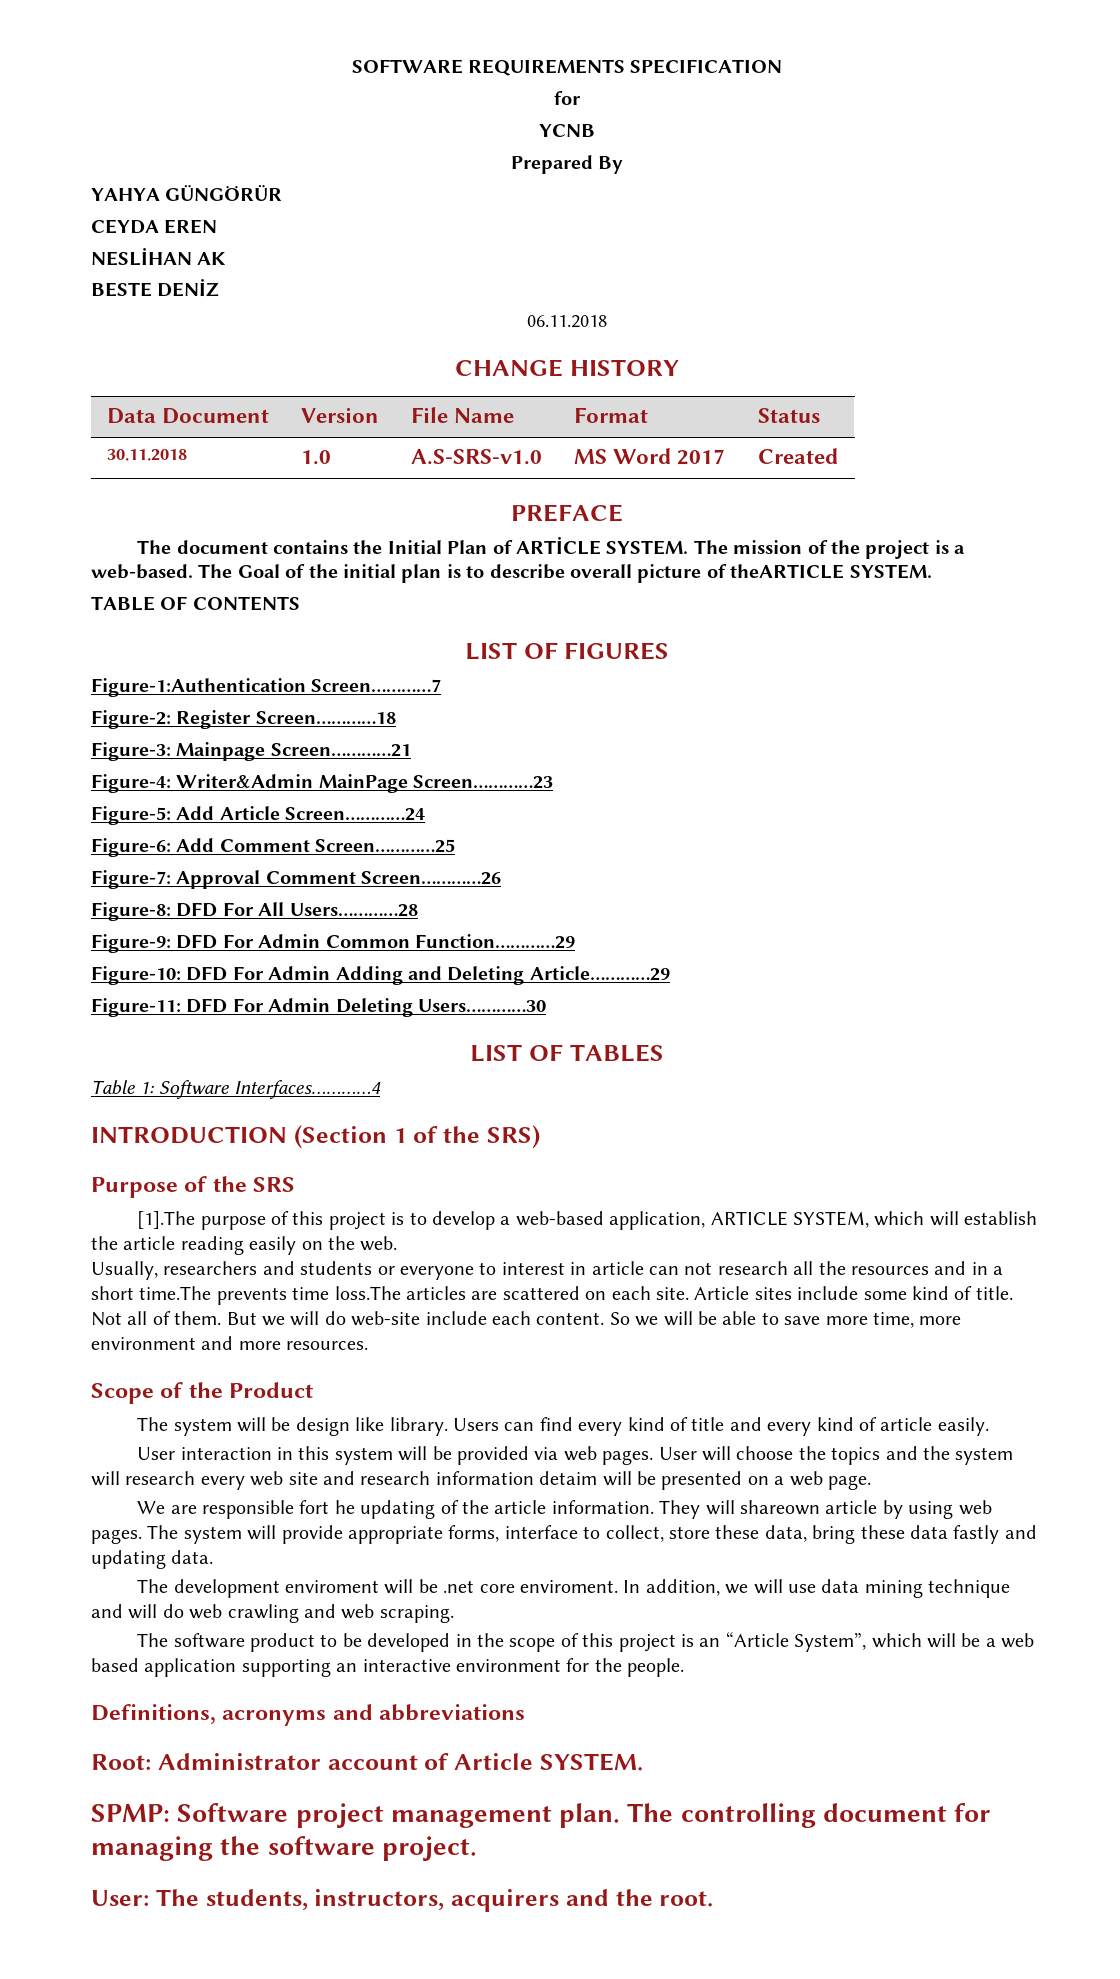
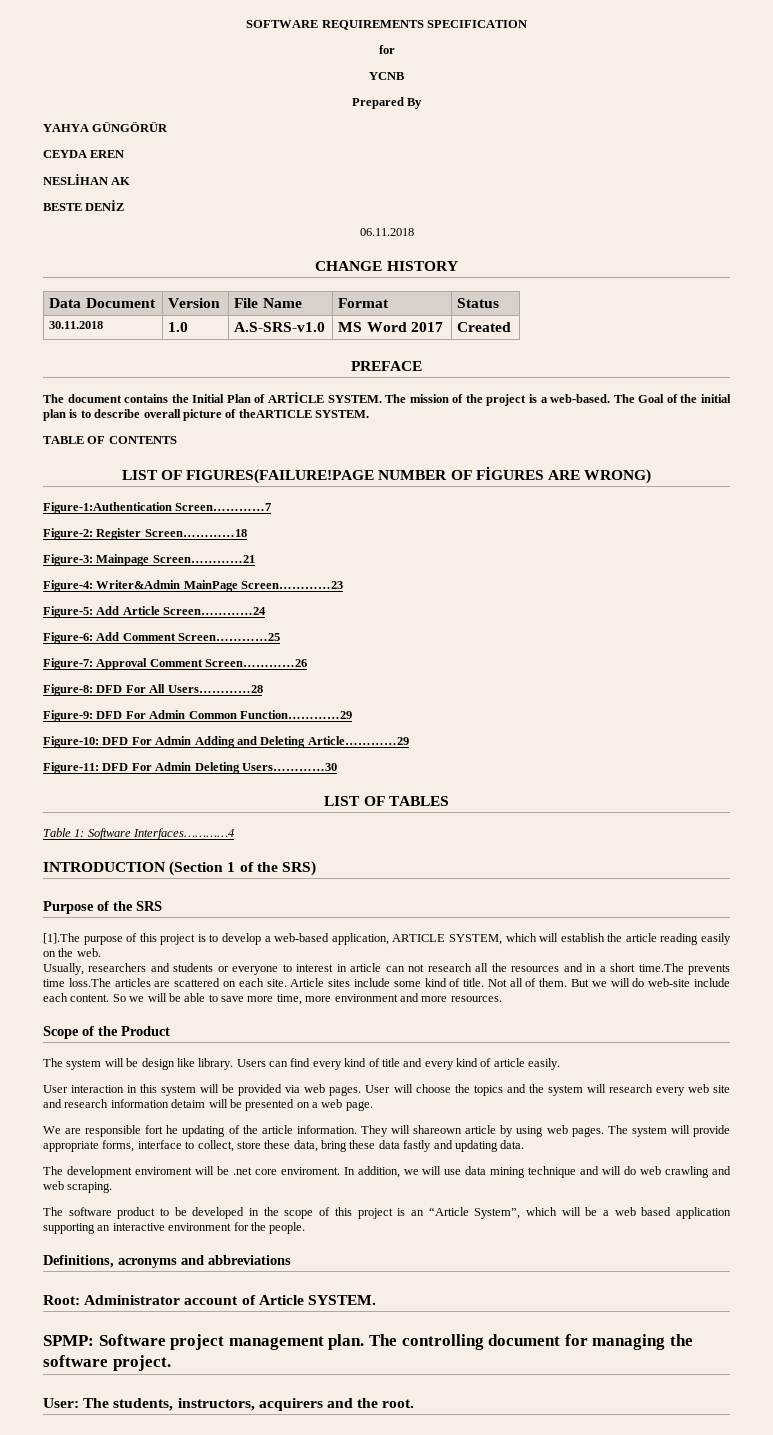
[564,642,670,660] FIGURES -> [186,466,652,484] FIGURES(FAILURE!PAGE NUMBER OF FİGURES ARE WRONG)

